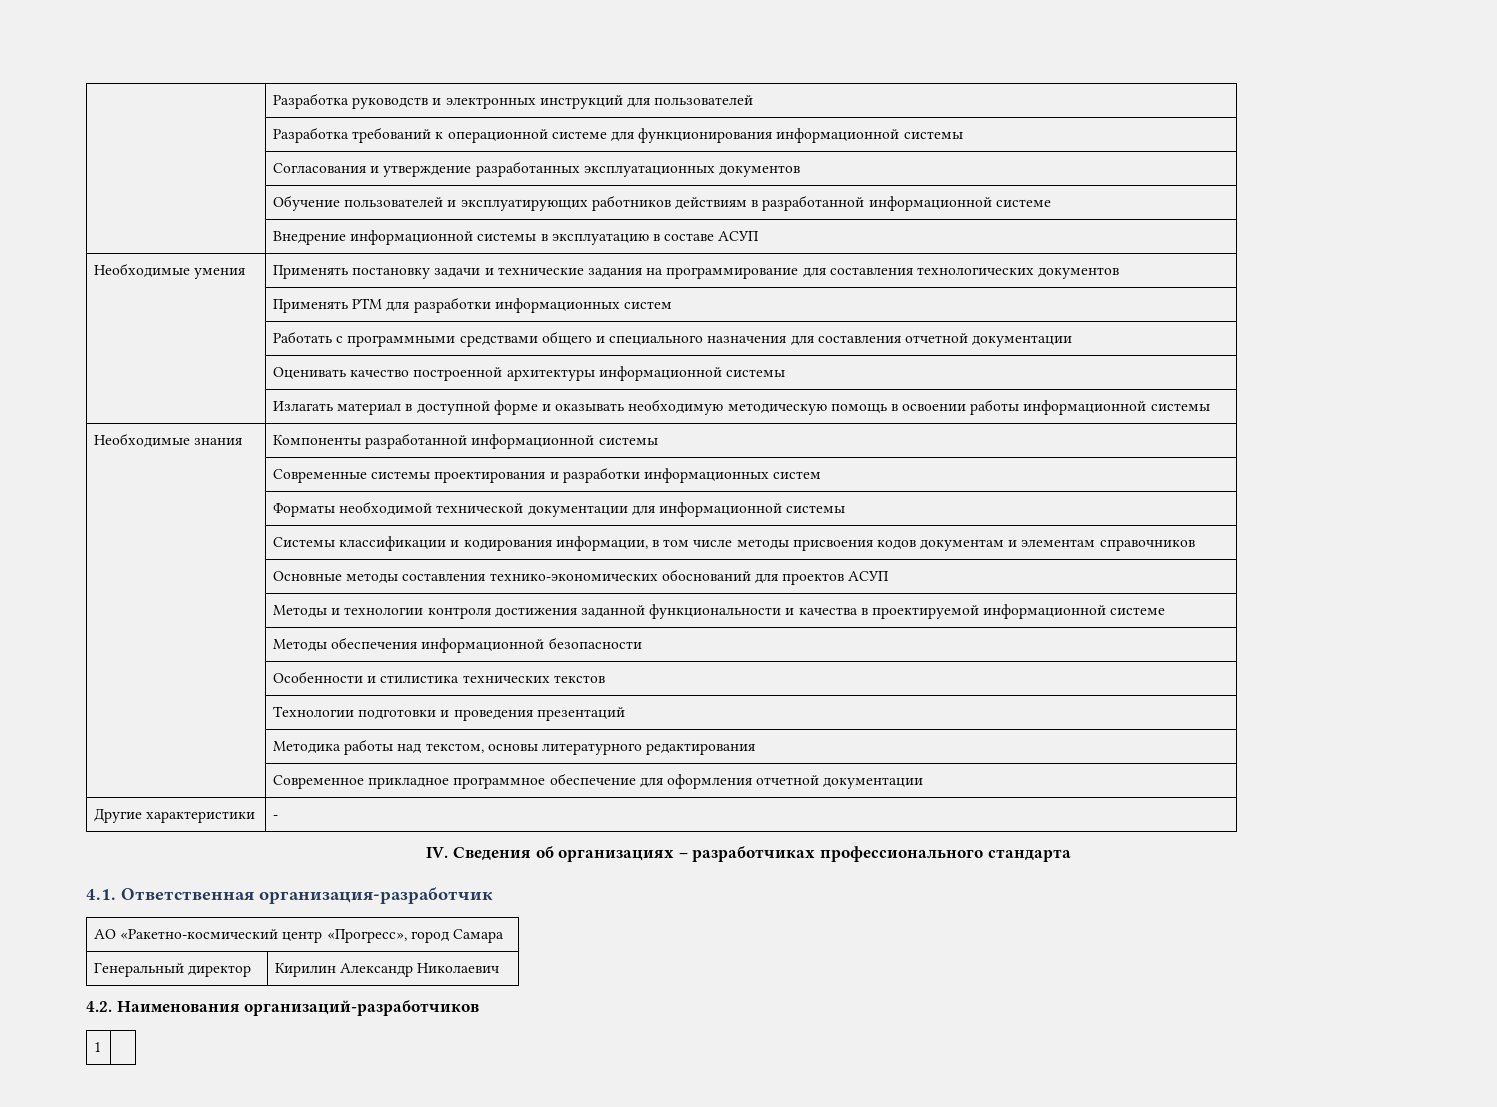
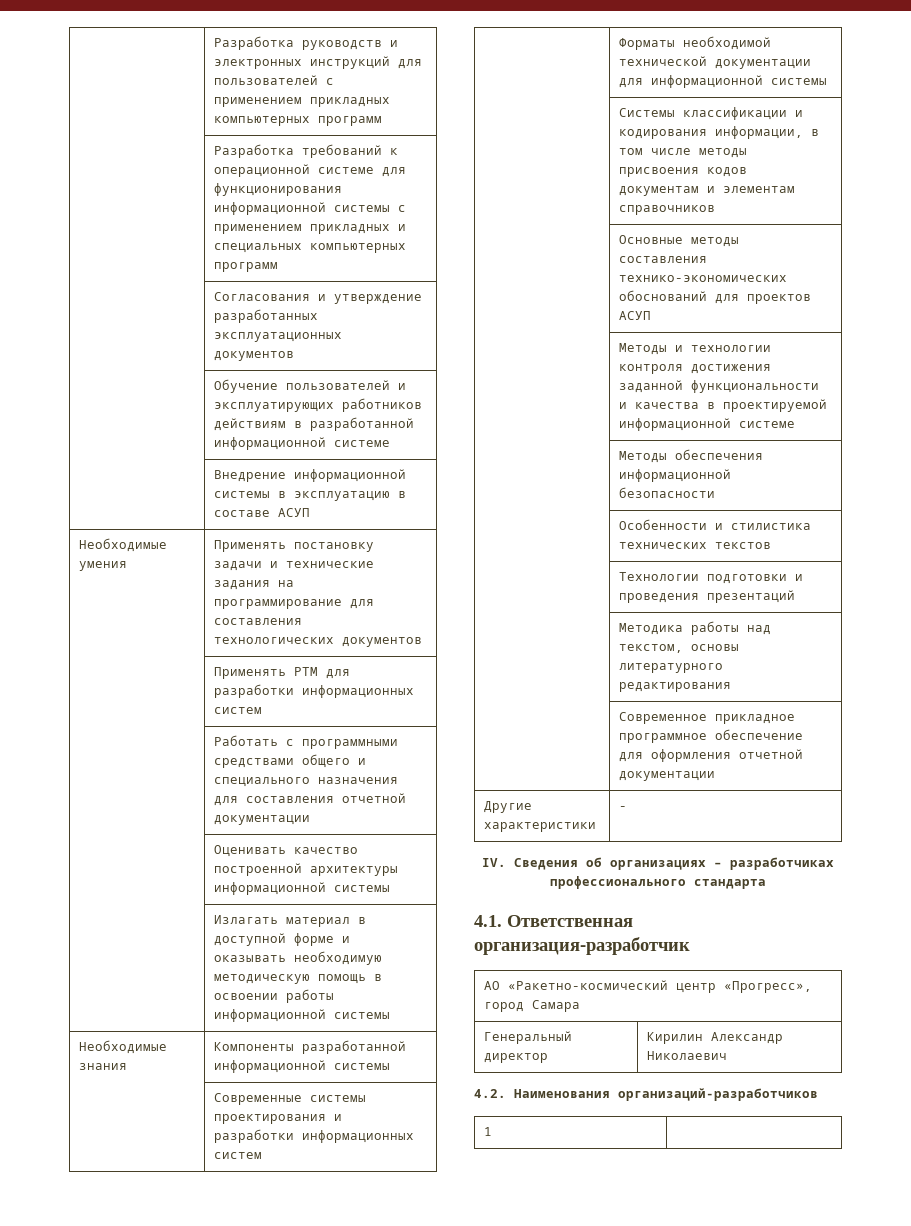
(754, 100) none -> [325,78,334,85] [213,97,390,107] [213,116,382,126] с применением прикладных компьютерных программ
(963, 135) none -> [397,205,406,212] [213,224,406,234] [213,243,406,253] [213,262,278,272] с применением прикладных и специальных компьютерных программ

